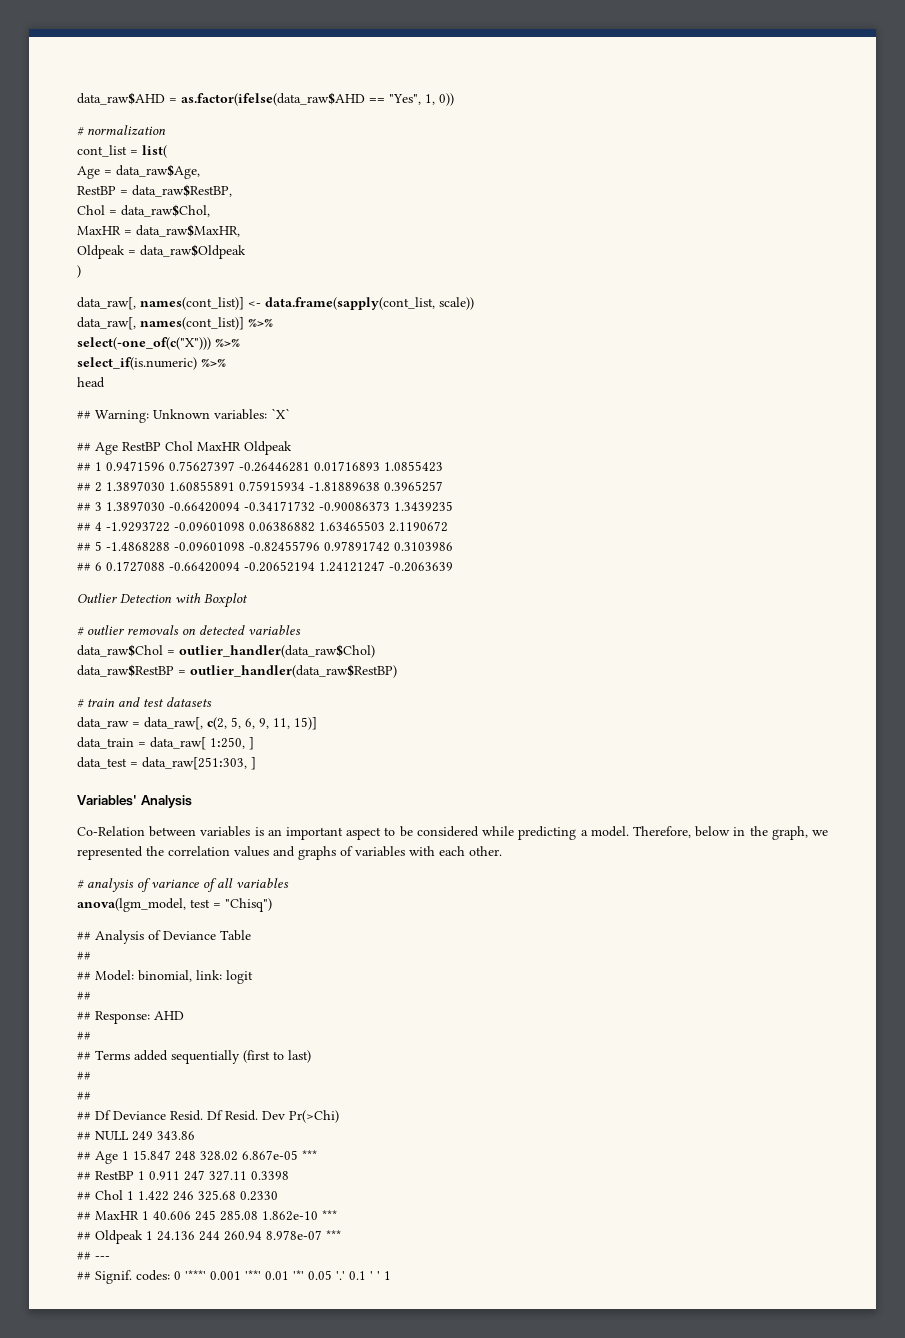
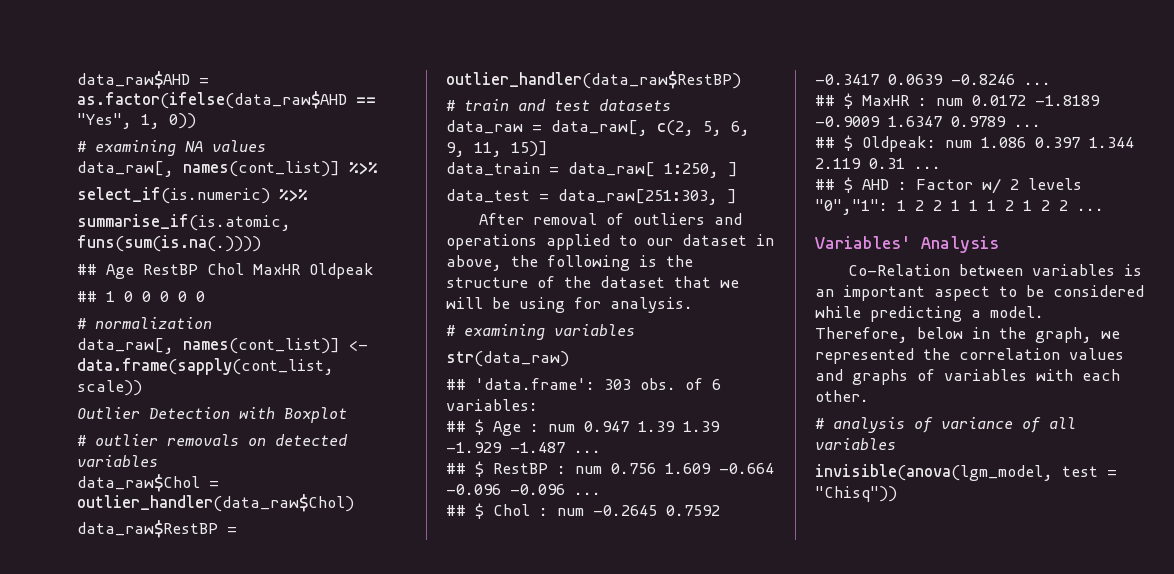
[87,125,166,135] [77,145,167,158] [77,164,200,179] [77,184,232,197] [77,204,210,217] [77,224,240,237] [77,244,246,259] [77,265,81,278] [77,297,474,310] normalization // cont_list = list( // Age = data_raw$Age, // RestBP = data_raw$RestBP, // Chol = data_raw$Chol, // MaxHR = data_raw$MaxHR, // Oldpeak = data_raw$Oldpeak // ) // data_raw[, names(cont_list)] <- data.frame(sapply(cont_list, scale)) -> [95,140,266,156] examining NA values
[77,337,240,350] // select(-one_of(c("X"))) %>% -> (378, 168) none
[77,377,105,388] [77,408,290,423] head // ## Warning: Unknown variables: `X` -> [77,214,291,231] [77,235,261,252] summarise_if(is.atomic, funs(sum(is.na(.))))
[106,461,443,472] [77,481,443,492] [77,501,453,512] [77,521,448,532] [77,541,453,552] [77,561,453,572] 0.9471596 0.75627397 -0.26446281 0.01716893 1.0855423 // ## 2 1.3897030 1.60855891 0.75915934 -1.81889638 0.3965257 // ## 3 1.3897030 -0.66420094 -0.34171732 -0.90086373 1.3439235 // ## 4 -1.9293722 -0.09601098 0.06386882 1.63465503 2.1190672 // ## 5 -1.4868288 -0.09601098 -0.82455796 0.97891742 0.3103986 // ## 6 0.1727088 -0.66420094 -0.20652194 1.24121247 -0.2063639 -> [124,291,205,302] [77,317,212,329] [77,338,368,354] [77,358,334,375] [77,380,142,396] 0 0 0 0 0 // # normalization // data_raw[, names(cont_list)] <- data.frame(sapply(cont_list, scale))
(256, 763) none -> [478,213,742,225] [446,234,774,250] [446,255,693,271] [446,276,739,288] [446,297,693,313] [446,324,635,340] [446,351,569,367] [446,378,721,390] [446,399,538,411] [446,419,720,436] [446,442,601,453] [446,461,774,477] [446,484,601,495] [446,503,720,519] [815,74,1051,85] [815,93,1100,109] [815,116,1041,127] [815,135,1134,152] [815,158,941,169] [815,177,1082,194] [815,199,1104,215] // After removal of outliers and operations applied to our dataset in above, the following is the structure of the dataset that we will be using for analysis. // # examining variables // str(data_raw) // ## 'data.frame': 303 obs. of 6 variables: // ## $ Age : num 0.947 1.39 1.39 -1.929 -1.487 ... // ## $ RestBP : num 0.756 1.609 -0.664 -0.096 -0.096 ... // ## $ Chol : num -0.2645 0.7592 -0.3417 0.0639 -0.8246 ... // ## $ MaxHR : num 0.0172 -1.8189 -0.9009 1.6347 0.9789 ... // ## $ Oldpeak: num 1.086 0.397 1.344 2.119 0.31 ... // ## $ AHD : Factor w/ 2 levels "0","1": 1 2 2 1 1 1 2 1 2 2 ...
[77,898,186,912] anova(lgm_model, -> [815,464,1053,481] invisible(anova(lgm_model,
[225,898,272,912] [77,930,251,944] [77,951,91,960] [77,970,253,984] [77,991,91,1000] [77,1011,184,1024] [77,1031,91,1040] [77,1050,311,1064] [77,1071,91,1080] [77,1091,91,1100] [77,1110,339,1123] [77,1131,195,1141] [77,1150,317,1164] [77,1170,289,1181] [77,1190,278,1201] [77,1210,337,1221] [77,1230,341,1244] [77,1251,110,1260] [77,1270,391,1284] "Chisq") // ## Analysis of Deviance Table // ## // ## Model: binomial, link: logit // ## // ## Response: AHD // ## // ## Terms added sequentially (first to last) // ## // ## // ## Df Deviance Resid. Df Resid. Dev Pr(>Chi) // ## NULL 249 343.86 // ## Age 1 15.847 248 328.02 6.867e-05 *** // ## RestBP 1 0.911 247 327.11 0.3398 // ## Chol 1 1.422 246 325.68 0.2330 // ## MaxHR 1 40.606 245 285.08 1.862e-10 *** // ## Oldpeak 1 24.136 244 260.94 8.978e-07 *** // ## --- // ## Signif. codes: 0 '***' 0.001 '**' 0.01 '*' 0.05 '.' 0.1 ' ' 1 -> [815,486,897,502] "Chisq"))

